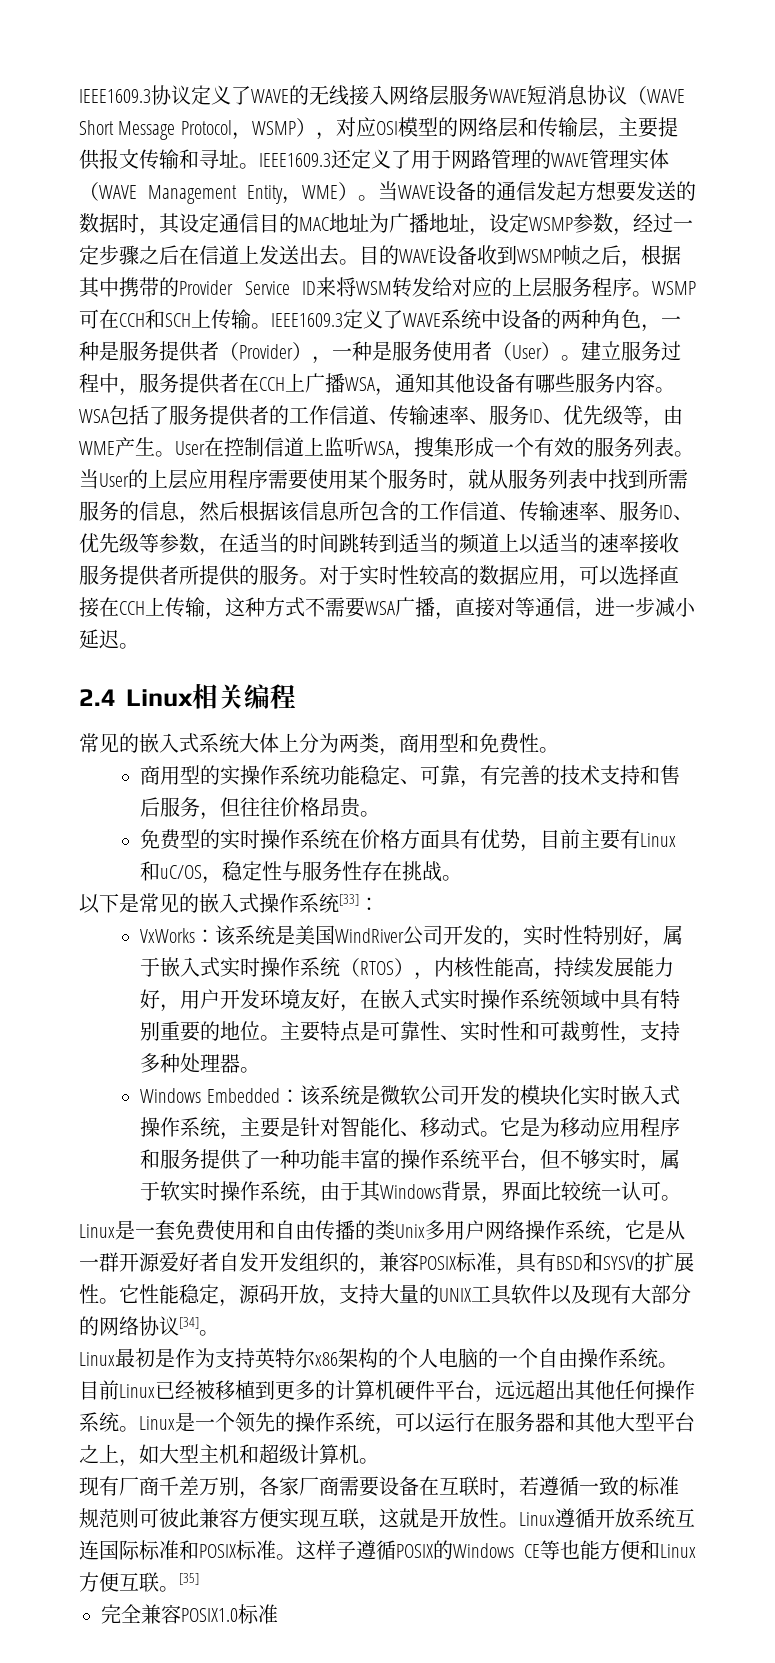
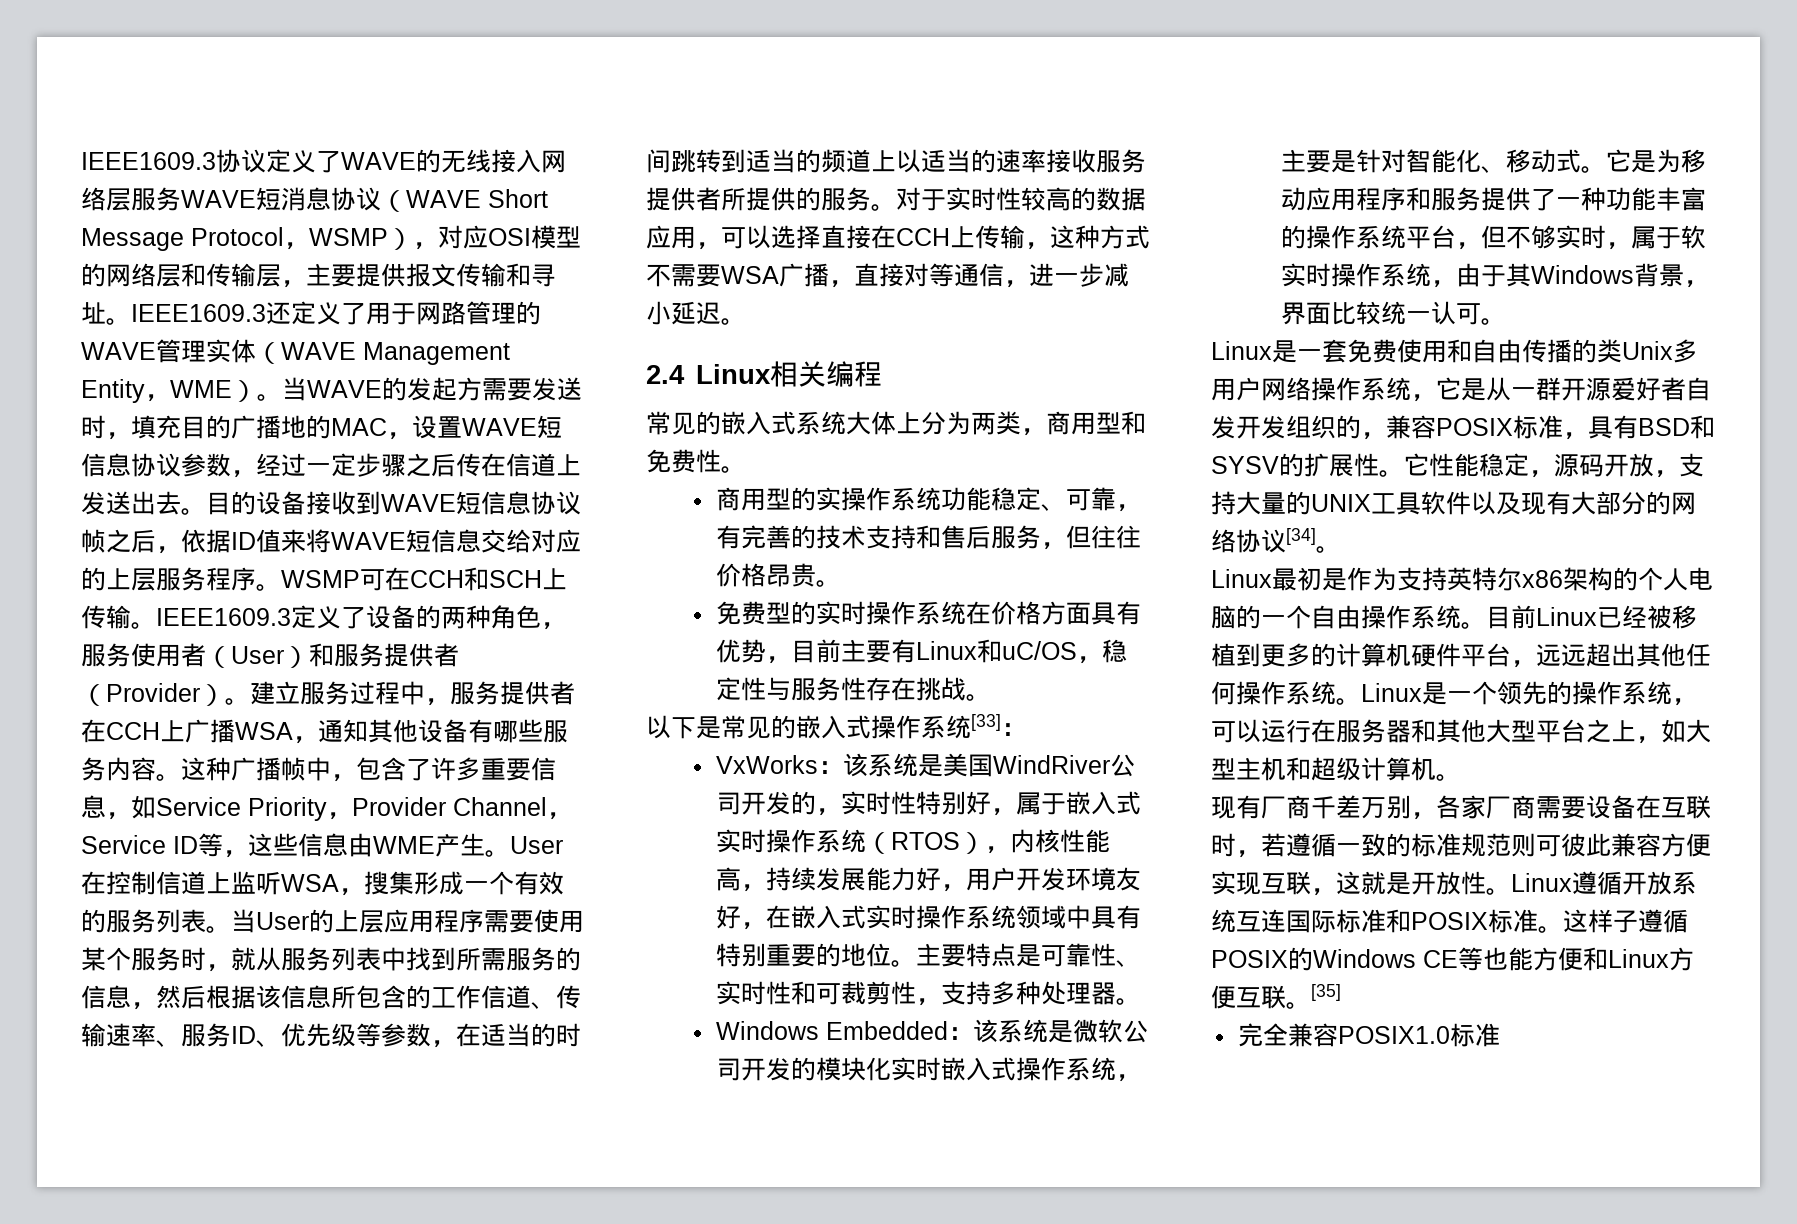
[436,181,696,202] [79,213,573,236] 设备的通信发起方想要发送的数据时，其设定通信目的MAC地址为广播地址，设定WSMP -> [382,377,582,401] [81,415,562,440] [81,453,181,477] 的发起方需要发送时，填充目的广播地的MAC，设置WAVE短信息协议
(179, 255) none -> [456,453,481,477] 传
[399,245,681,268] [79,277,433,298] WAVE设备收到WSMP帧之后，根据其中携带的Provider Service ID来将WSM转发 -> [256,491,581,515] [81,529,506,554] 设备接收到WAVE短信息协议帧之后，依据ID值来将WAVE短信息交
[403,309,501,329] WAVE系统中 -> (366, 618) none
[660,316,681,327] [79,341,119,361] 一种是 -> [81,643,334,668] 服务使用者（User）和
[312,341,561,364] ，一种是服务使用者（User） -> (225, 695) none
[79,405,663,428] WSA包括了服务提供者的工作信道、传输速率、服务ID、优先级等， -> [181,757,556,782] [81,795,572,821] [81,833,348,858] 这种广播帧中，包含了许多重要信息，如Service Priority，Provider Channel，Service ID等，这些信息

